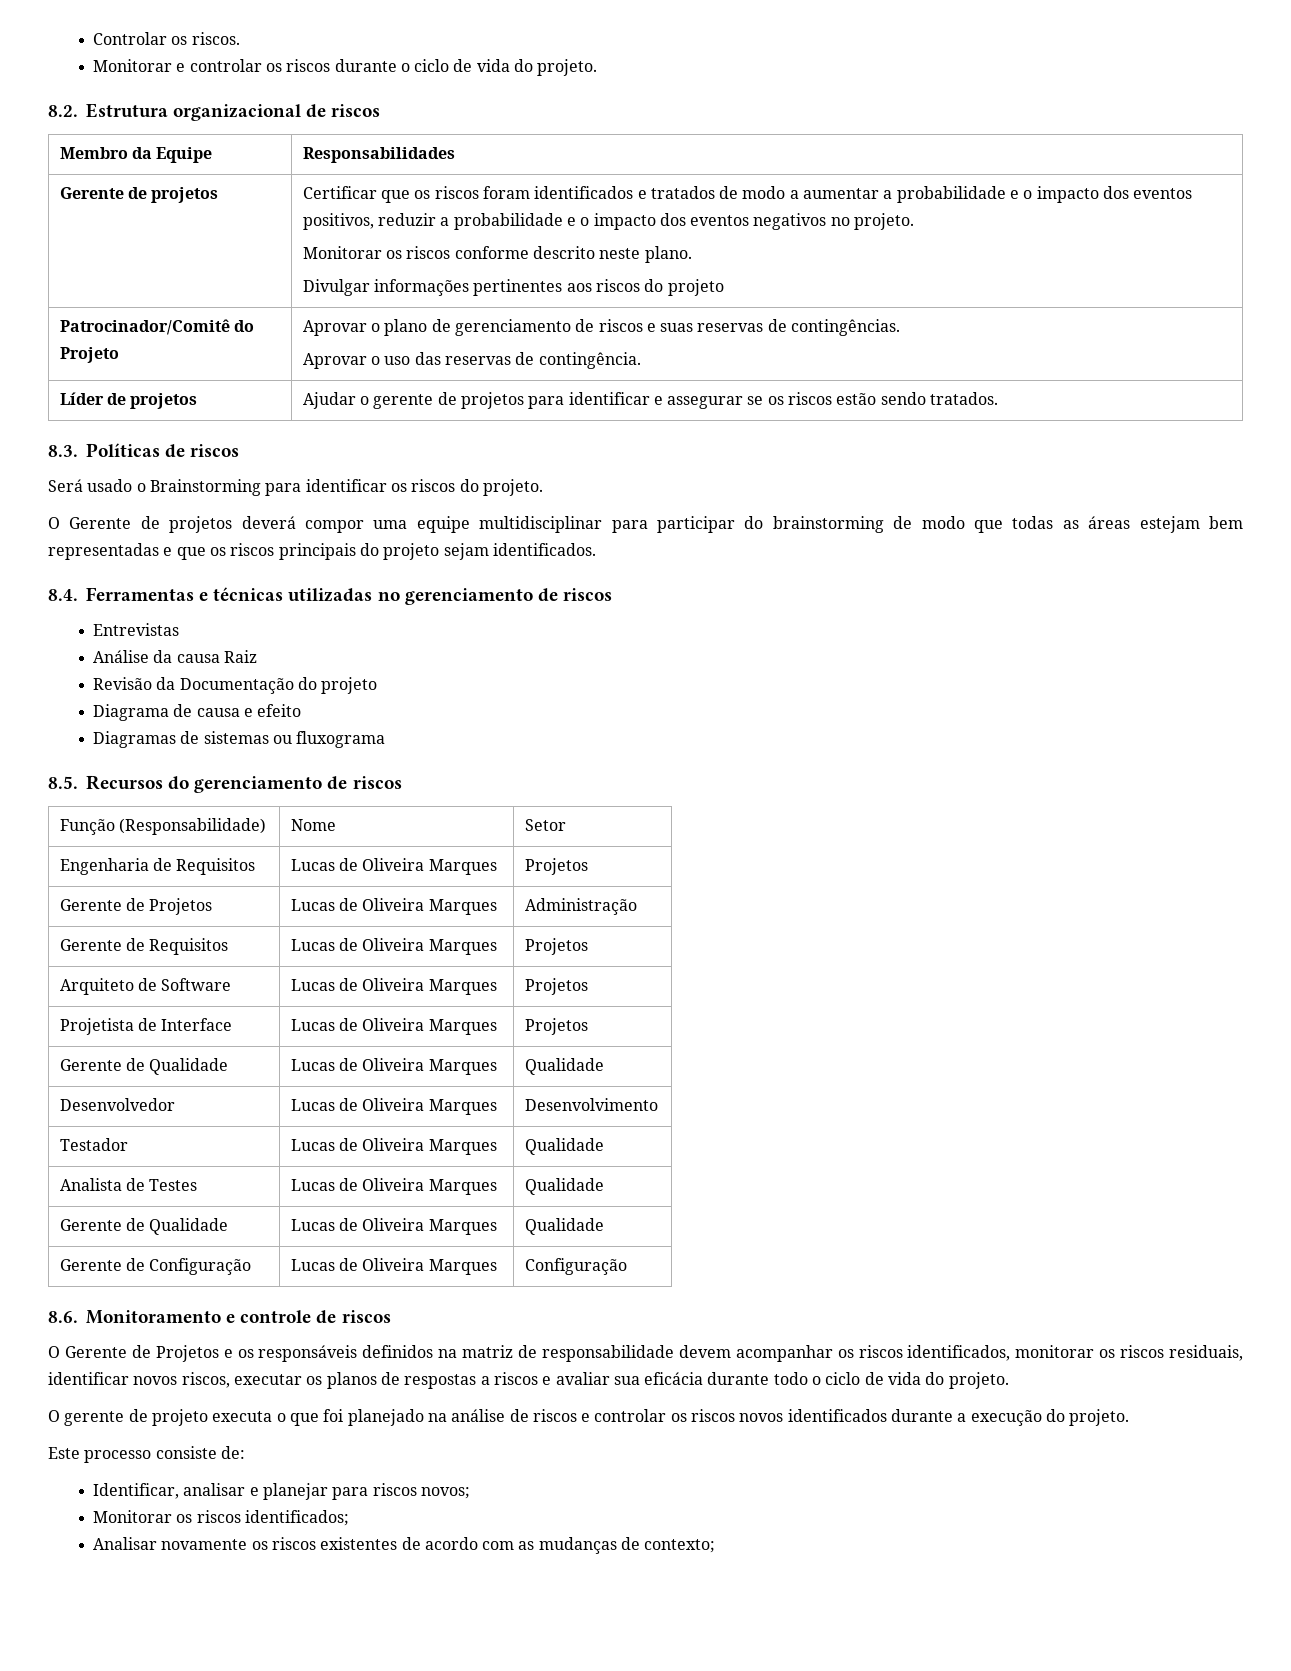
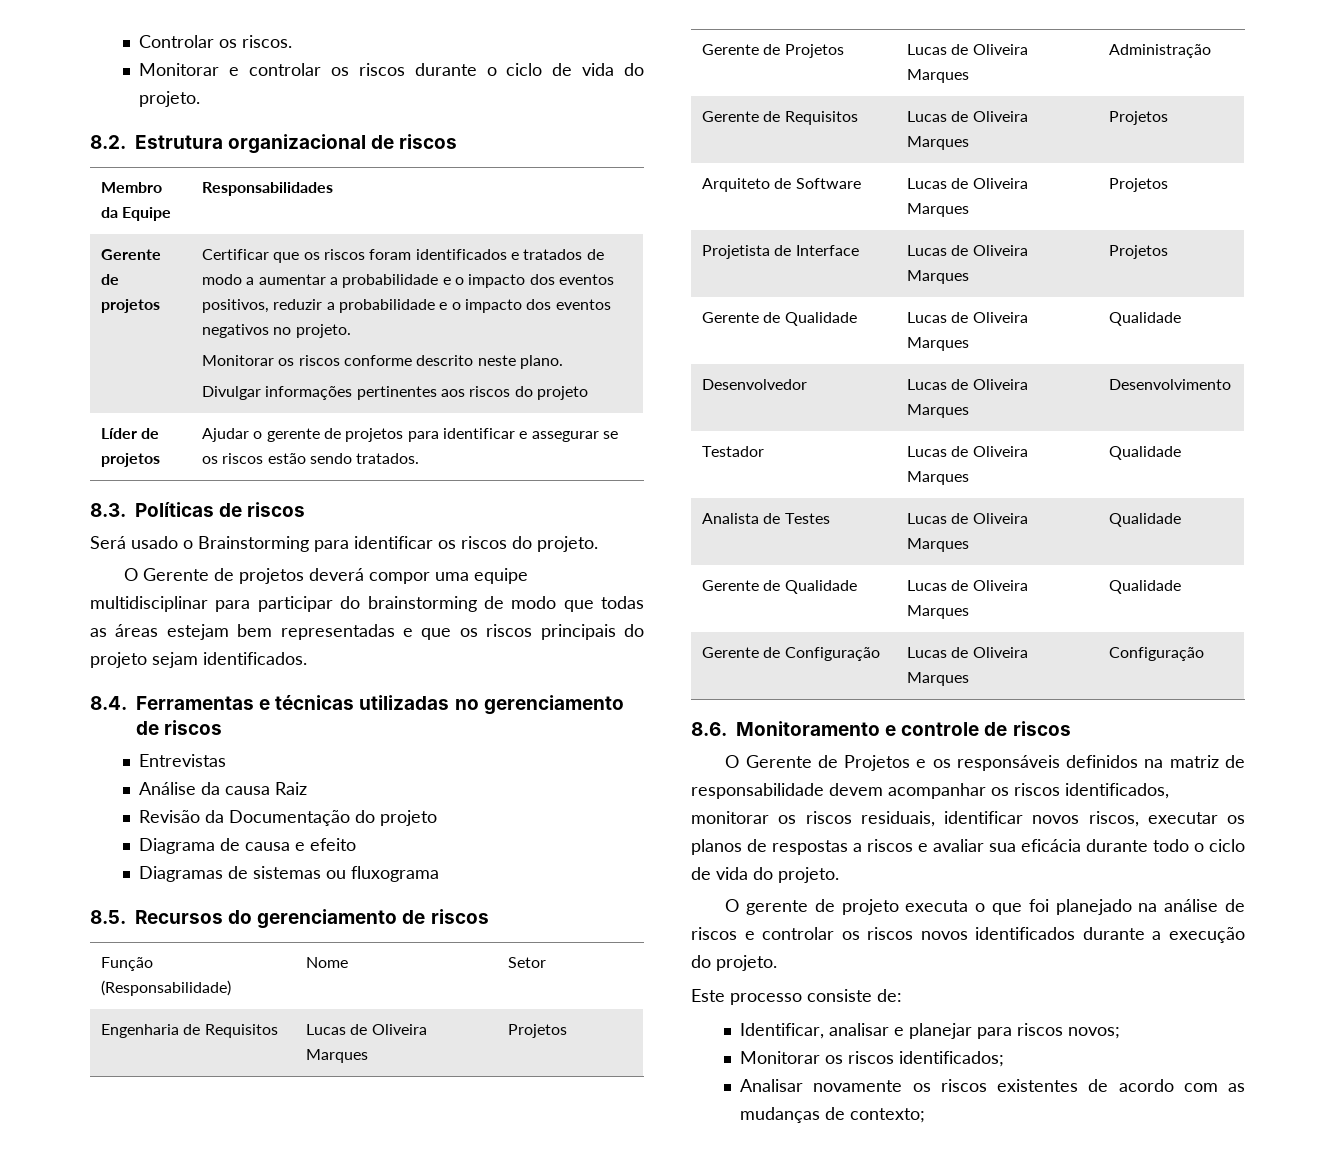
[59,319,254,335] [59,347,119,363] [302,319,901,336] [302,352,641,369] // Patrocinador/Comitê do Projeto | Aprovar o plano de gerenciamento de riscos e suas reservas de contingências. // Aprovar o uso das reservas de contingência. -> (588, 393) none

